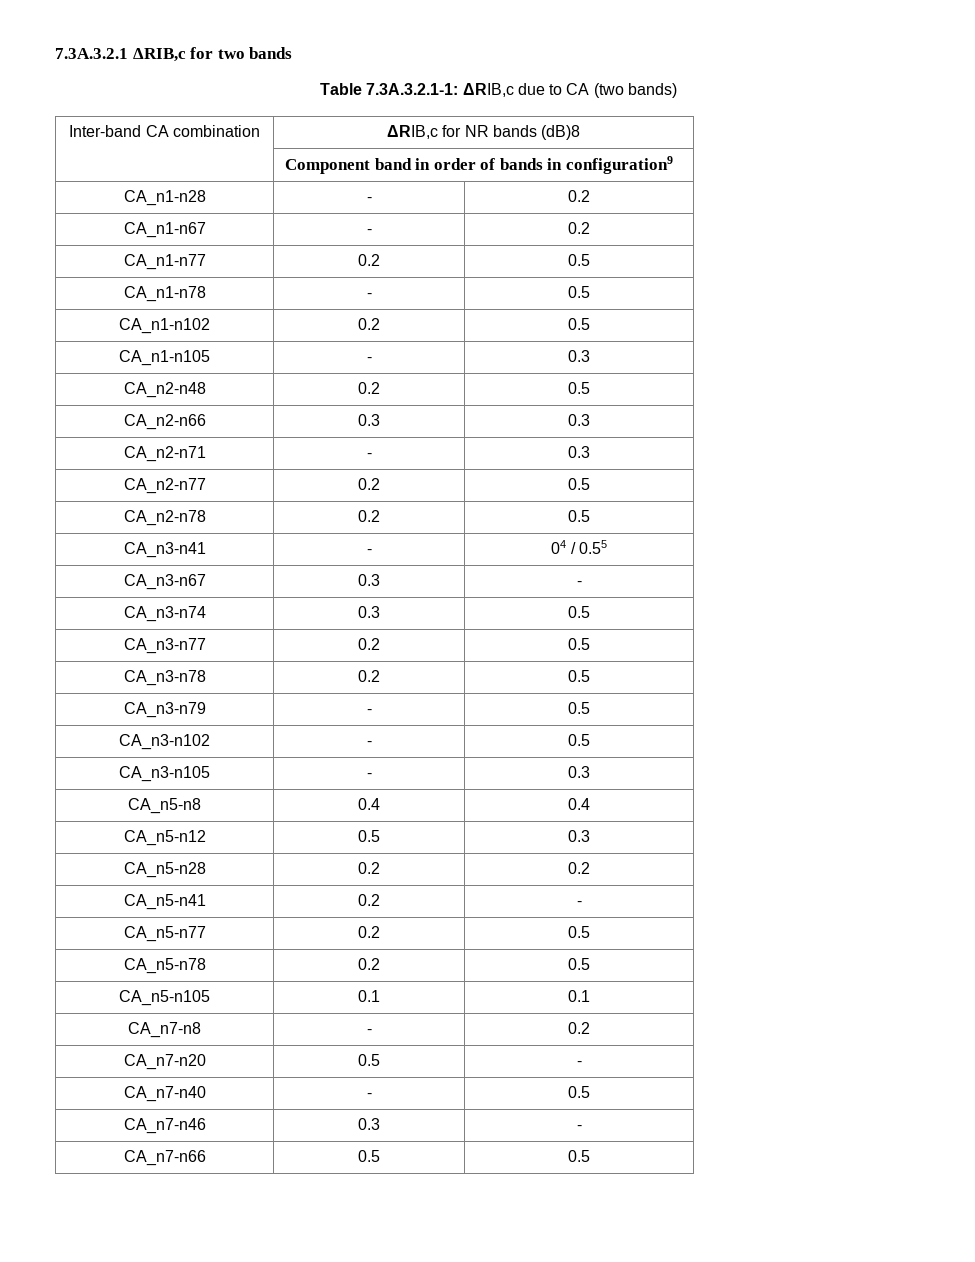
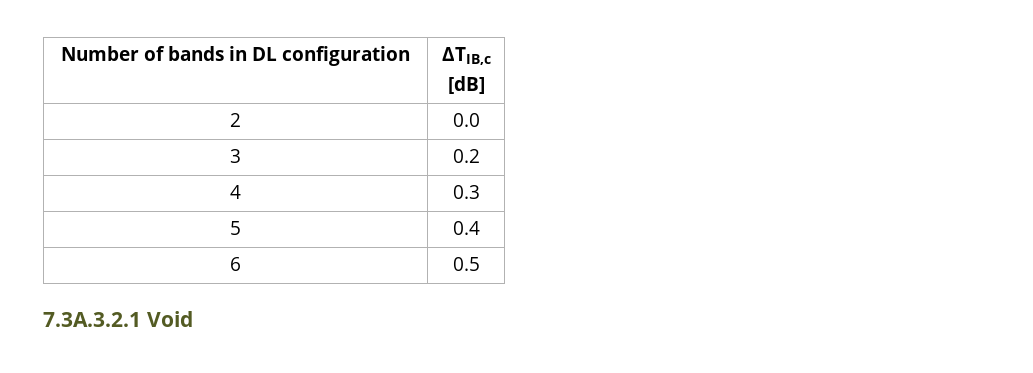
[55,47,293,62] [319,83,678,98] [69,125,260,137] [386,125,581,140] [284,156,674,174] [123,190,206,206] [366,197,372,202] [568,190,590,202] [123,222,206,238] [366,229,372,234] [568,222,590,234] [123,254,206,270] [358,254,380,266] [568,254,590,266] [123,286,206,302] [366,293,372,298] [568,286,590,298] [119,318,210,334] [358,318,380,330] [568,318,590,330] [119,350,210,366] [366,357,372,362] [568,350,590,362] [123,382,206,398] [358,382,380,394] [568,382,590,394] [123,414,206,430] [358,414,380,426] [568,414,590,426] [123,446,206,462] [366,453,372,458] [568,446,590,458] [123,478,206,494] [358,478,380,490] [568,478,590,490] [123,510,206,526] [358,510,380,522] [568,510,590,522] [123,542,206,558] [366,549,372,554] [551,540,607,554] [123,574,206,590] [358,574,380,586] [576,581,582,586] [123,606,206,622] [358,606,380,618] [568,606,590,618] [123,638,206,654] [358,638,380,650] [568,638,590,650] [123,670,206,686] [358,670,380,682] [568,670,590,682] [123,702,206,718] [366,709,372,714] [568,702,590,714] [119,734,210,750] [366,741,372,746] [568,734,590,746] [119,766,210,782] [366,773,372,778] [568,766,590,778] [128,798,201,814] [358,798,380,810] 7.3A.3.2.1 ΔRIB,c for two bands // Table 7.3A.3.2.1-1: ΔRIB,c due to CA (two bands) // Inter-band CA combination | ΔRIB,c for NR bands (dB)8 // | Component band in order of bands in configuration9 // CA_n1-n28 | - | 0.2 // CA_n1-n67 | - | 0.2 // CA_n1-n77 | 0.2 | 0.5 // CA_n1-n78 | - | 0.5 // CA_n1-n102 | 0.2 | 0.5 // CA_n1-n105 | - | 0.3 // CA_n2-n48 | 0.2 | 0.5 // CA_n2-n66 | 0.3 | 0.3 // CA_n2-n71 | - | 0.3 // CA_n2-n77 | 0.2 | 0.5 // CA_n2-n78 | 0.2 | 0.5 // CA_n3-n41 | - | 04 / 0.55 // CA_n3-n67 | 0.3 | - // CA_n3-n74 | 0.3 | 0.5 // CA_n3-n77 | 0.2 | 0.5 // CA_n3-n78 | 0.2 | 0.5 // CA_n3-n79 | - | 0.5 // CA_n3-n102 | - | 0.5 // CA_n3-n105 | - | 0.3 // CA_n5-n8 | 0.4 -> [60,46,411,66] [441,47,491,65] [447,76,485,94] [230,113,241,127] [452,113,480,127] [230,149,241,163] [452,149,480,163] [230,185,241,199] [452,185,480,199] [230,221,241,235] Number of bands in DL configuration | ΔTIB,c // [dB] // 2 | 0.0 // 3 | 0.2 // 4 | 0.3 // 5
[123,830,206,846] [358,830,380,842] [568,830,590,842] [123,862,206,878] [358,862,380,874] [568,862,590,874] [123,894,206,910] [358,894,380,906] [576,901,582,906] [123,926,206,942] [358,926,380,938] [568,926,590,938] [123,958,206,974] [358,958,380,970] [568,958,590,970] [119,990,210,1006] [358,990,380,1002] [568,990,590,1002] [128,1022,201,1038] [366,1029,372,1034] [568,1022,590,1034] [123,1054,206,1070] [358,1054,380,1066] [576,1061,582,1066] [123,1086,206,1102] [366,1093,372,1098] [568,1086,590,1098] [123,1118,206,1134] [358,1118,380,1130] [576,1125,582,1130] [123,1150,206,1166] [358,1150,380,1162] [568,1150,590,1162] CA_n5-n12 | 0.5 | 0.3 // CA_n5-n28 | 0.2 | 0.2 // CA_n5-n41 | 0.2 | - // CA_n5-n77 | 0.2 | 0.5 // CA_n5-n78 | 0.2 | 0.5 // CA_n5-n105 | 0.1 | 0.1 // CA_n7-n8 | - | 0.2 // CA_n7-n20 | 0.5 | - // CA_n7-n40 | - | 0.5 // CA_n7-n46 | 0.3 | - // CA_n7-n66 | 0.5 | 0.5 -> [230,257,241,271] [452,257,480,271] [43,311,193,327] 6 | 0.5 // 7.3A.3.2.1 Void

